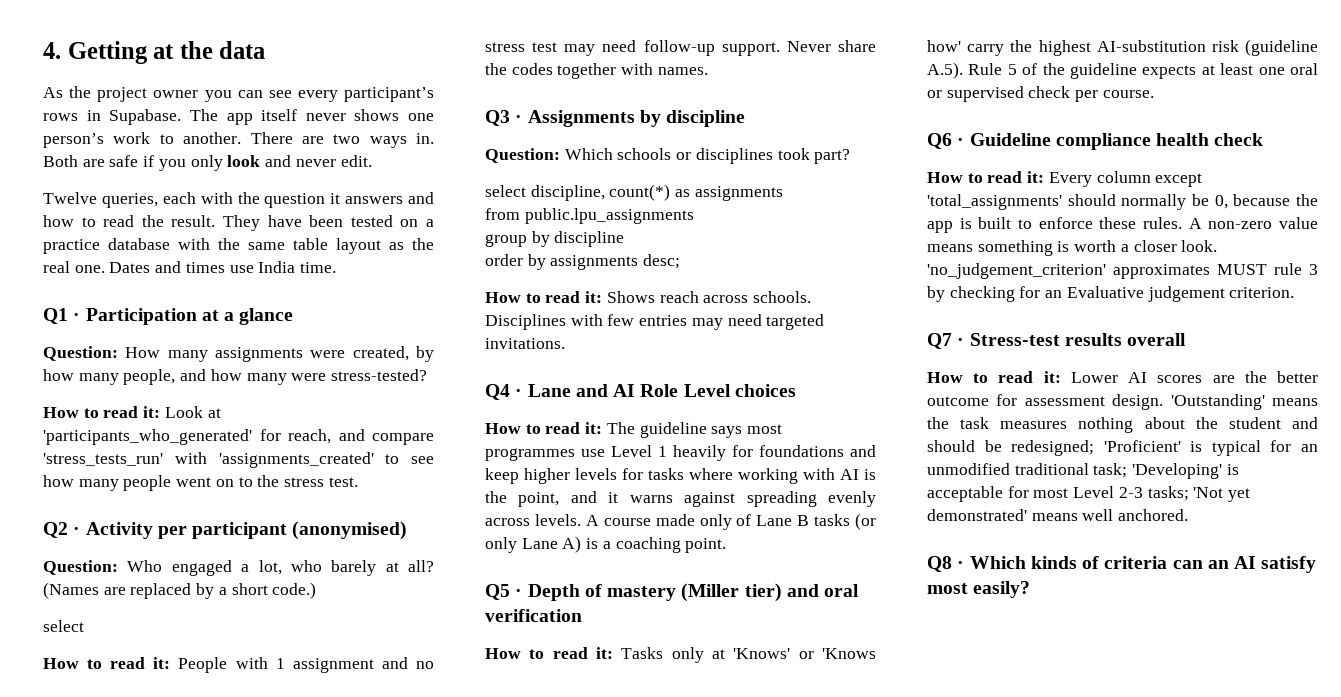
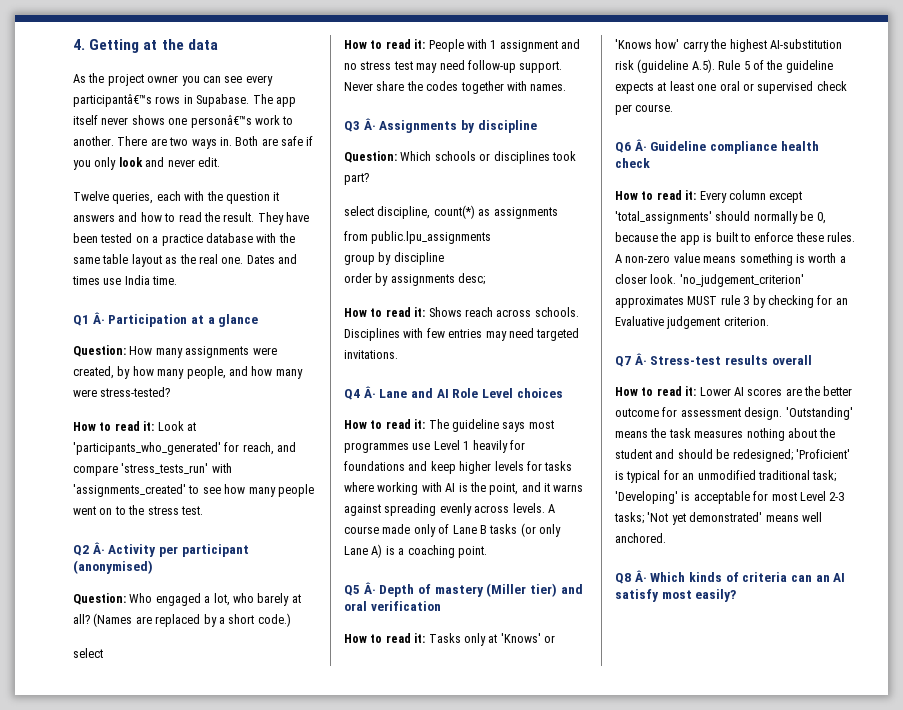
[344,87,434,102] participant’s -> [73,94,152,107] participantâ€™s
[43,133,104,148] person’s -> [190,115,252,128] personâ€™s
[73,313,81,321] · -> [92,312,105,324] Â·
[73,527,81,535] · -> [92,542,105,554] Â·
[515,115,523,123] · -> [363,118,376,130] Â·
[515,389,523,397] · -> [363,386,376,398] Â·
[515,589,523,597] · -> [363,582,376,594] Â·
[957,138,965,146] · -> [634,139,647,151] Â·
[957,338,965,346] · -> [634,353,647,365] Â·
[957,561,965,569] · -> [634,570,647,582] Â·

